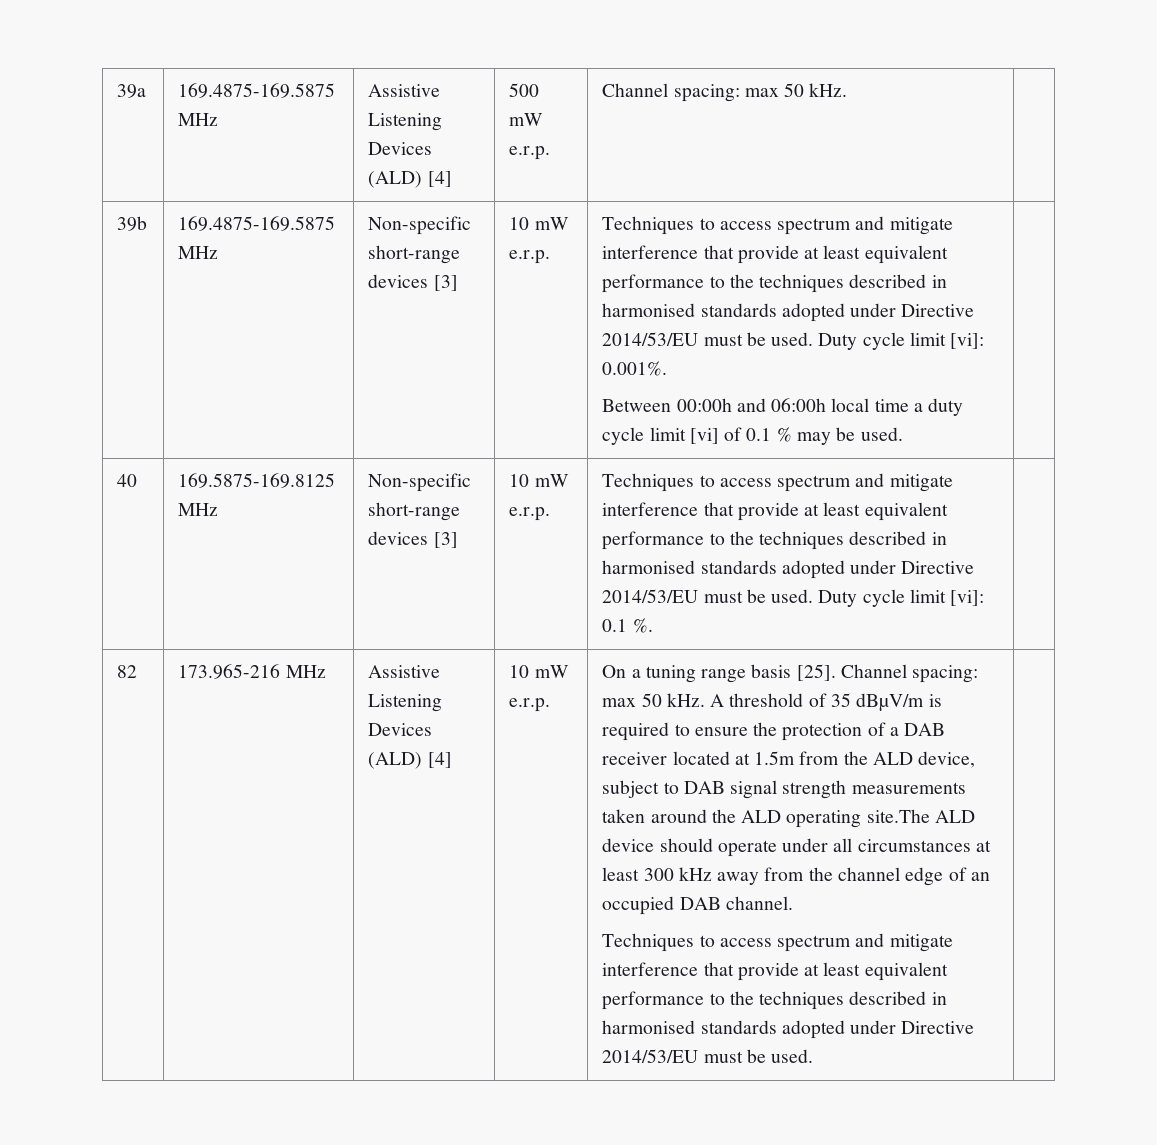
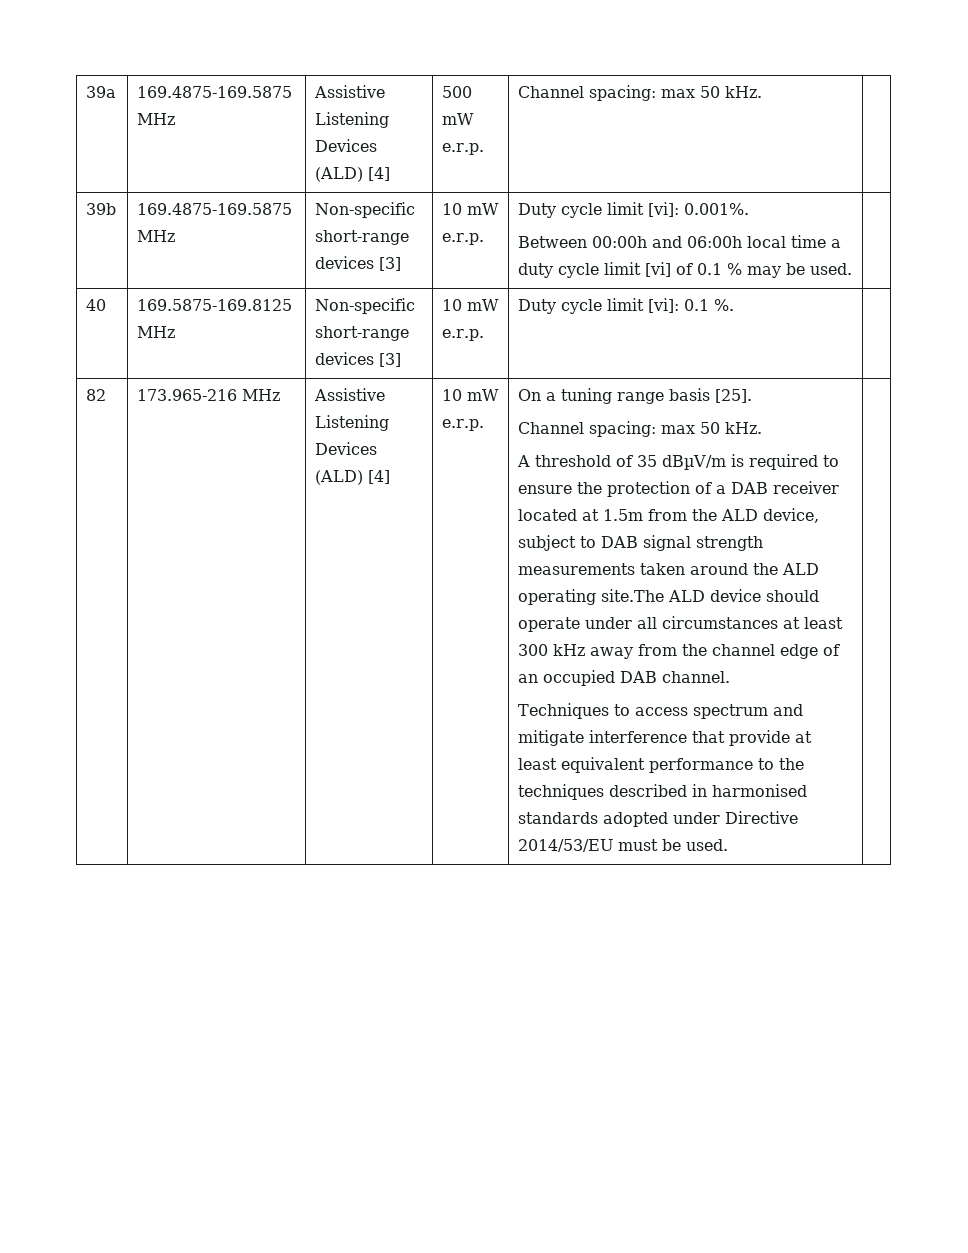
[602,216,953,235] [602,245,948,264] [602,274,947,293] [602,303,975,322] [602,332,814,346] Techniques to access spectrum and mitigate interference that provide at least equivalent performance to the techniques described in harmonised standards adopted under Directive 2014/53/EU must be used. -> (485, 239) none
[602,473,953,492] [602,502,948,521] [602,531,947,550] [602,560,975,579] [602,589,814,603] Techniques to access spectrum and mitigate interference that provide at least equivalent performance to the techniques described in harmonised standards adopted under Directive 2014/53/EU must be used. -> (485, 335) none
[841,664,979,683] [602,693,705,707] Channel spacing: max 50 kHz. -> [518,421,763,437] // Channel spacing: max 50 kHz. //

